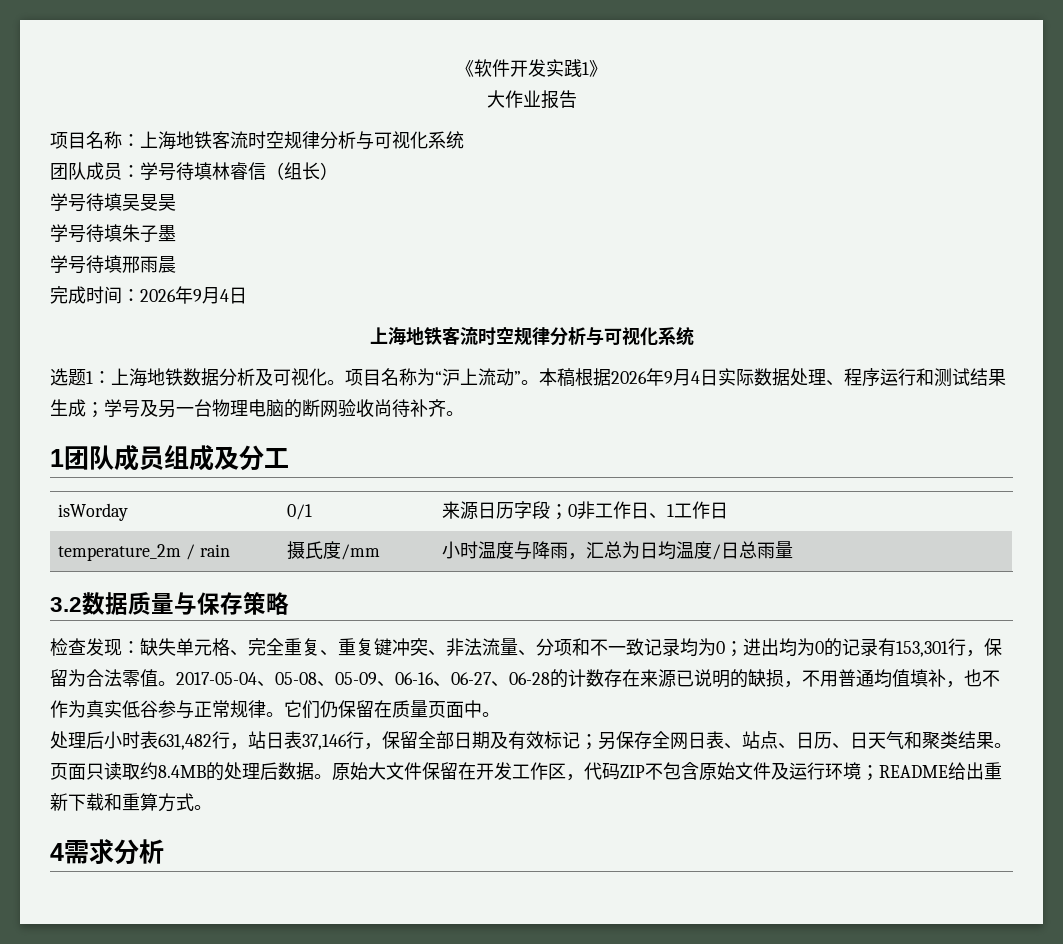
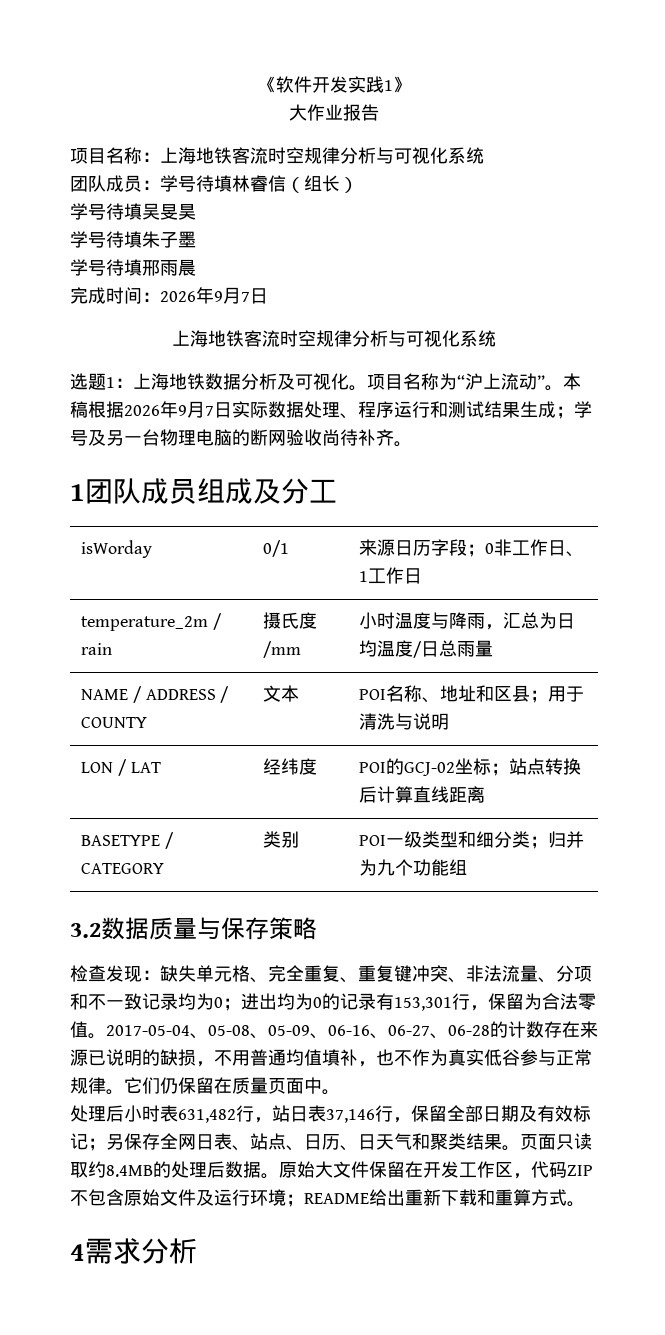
[220,289,229,302] 4 -> [241,292,250,302] 7
[691,371,700,384] 4 -> [205,406,214,416] 7
(794, 550) none -> [81,686,230,703] [81,717,148,728] [263,685,300,702] [359,685,585,703] [359,713,450,730] [81,759,161,776] [263,758,318,775] [359,758,582,776] [359,786,486,803] [81,832,175,849] [81,863,165,874] [263,831,300,848] [359,831,585,849] [359,859,468,876] // NAME / ADDRESS / COUNTY | 文本 | POI名称、地址和区县；用于清洗与说明 // LON / LAT | 经纬度 | POI的GCJ-02坐标；站点转换后计算直线距离 // BASETYPE / CATEGORY | 类别 | POI一级类型和细分类；归并为九个功能组

